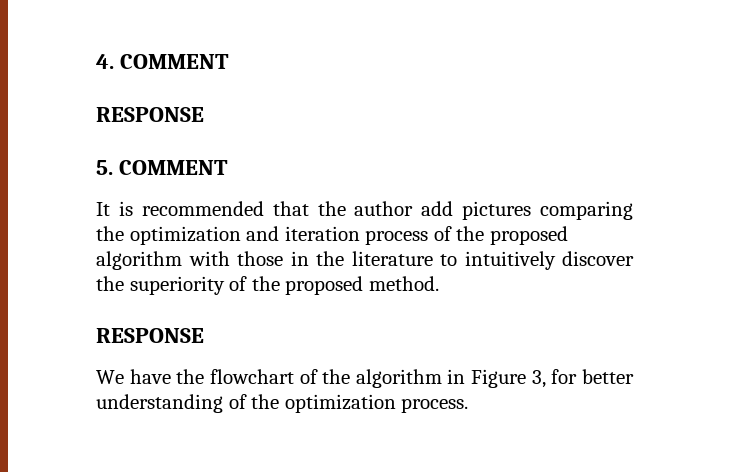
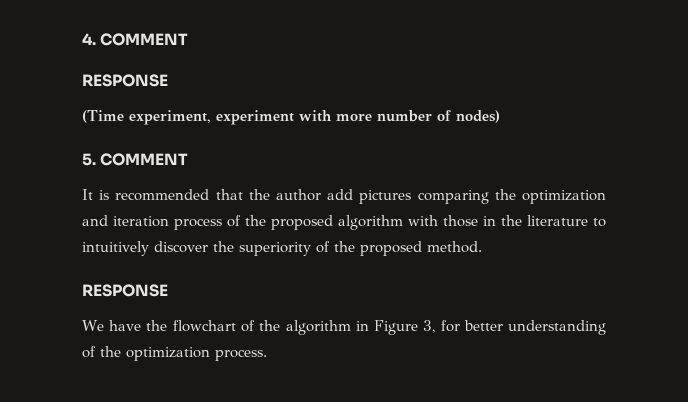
(204, 114) none -> [82,110,500,125] // (Time experiment, experiment with more number of nodes)

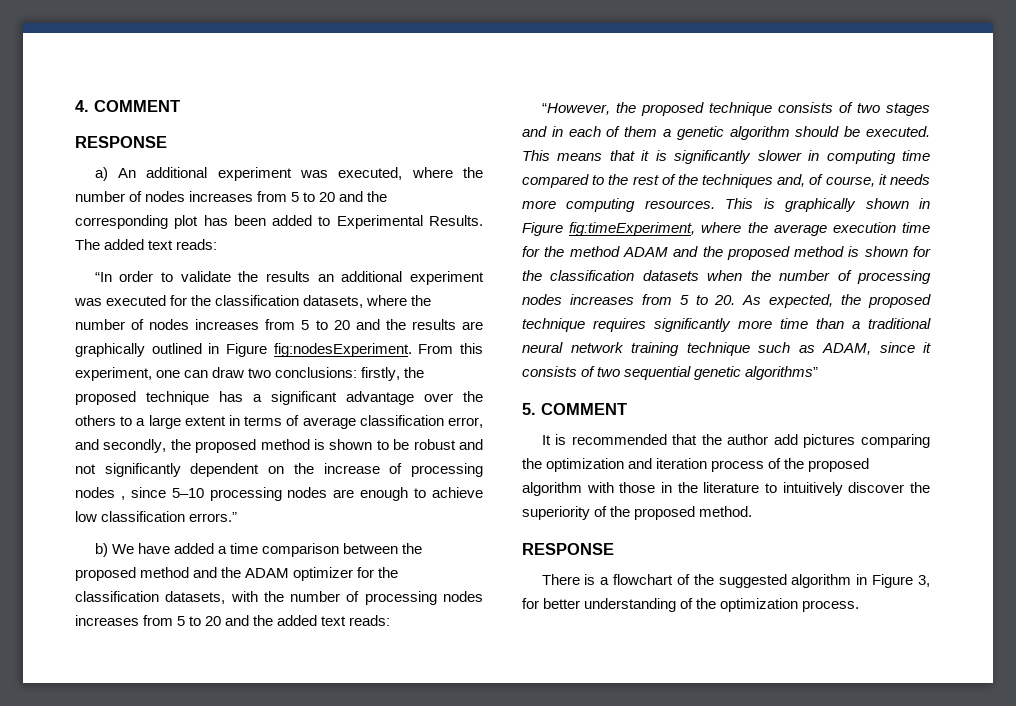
[82,110,500,125] (Time experiment, experiment with more number of nodes) -> [94,167,483,181] [75,191,388,202] [75,215,483,229] [75,239,218,250] [94,271,484,285] [74,295,432,308] [75,319,483,330] [75,343,483,357] [75,367,425,381] [75,391,483,405] [75,415,483,429] [75,439,483,453] [75,463,484,477] [75,487,484,501] [75,511,238,522] [94,543,422,557] [75,567,399,581] [75,591,483,605] [75,615,391,626] [541,102,930,116] [522,126,930,140] [522,150,930,164] [522,174,930,188] [522,198,930,212] [522,222,930,236] [522,246,931,260] [522,270,931,284] [522,294,931,308] [522,318,931,332] [522,342,931,356] [522,366,819,380] a) An additional experiment was executed, where the number of nodes increases from 5 to 20 and the corresponding plot has been added to Experimental Results. The added text reads: // “In order to validate the results an additional experiment was executed for the classification datasets, where the number of nodes increases from 5 to 20 and the results are graphically outlined in Figure fig:nodesExperiment. From this experiment, one can draw two conclusions: firstly, the proposed technique has a significant advantage over the others to a large extent in terms of average classification error, and secondly, the proposed method is shown to be robust and not significantly dependent on the increase of processing nodes , since 5–10 processing nodes are enough to achieve low classification errors.” // b) We have added a time comparison between the proposed method and the ADAM optimizer for the classification datasets, with the number of processing nodes increases from 5 to 20 and the added text reads: // “However, the proposed technique consists of two stages and in each of them a genetic algorithm should be executed. This means that it is significantly slower in computing time compared to the rest of the techniques and, of course, it needs more computing resources. This is graphically shown in Figure fig:timeExperiment, where the average execution time for the method ADAM and the proposed method is shown for the classification datasets when the number of processing nodes increases from 5 to 20. As expected, the proposed technique requires significantly more time than a traditional neural network training technique such as ADAM, since it consists of two sequential genetic algorithms”
[82,320,168,331] We have the -> [541,574,610,585] There is a
(281, 325) none -> [718,574,787,588] suggested

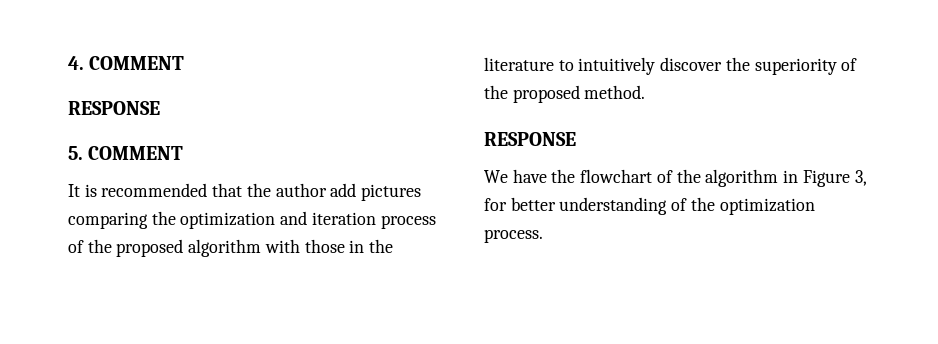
[94,167,483,181] [75,191,388,202] [75,215,483,229] [75,239,218,250] [94,271,484,285] [74,295,432,308] [75,319,483,330] [75,343,483,357] [75,367,425,381] [75,391,483,405] [75,415,483,429] [75,439,483,453] [75,463,484,477] [75,487,484,501] [75,511,238,522] [94,543,422,557] [75,567,399,581] [75,591,483,605] [75,615,391,626] [541,102,930,116] [522,126,930,140] [522,150,930,164] [522,174,930,188] [522,198,930,212] [522,222,930,236] [522,246,931,260] [522,270,931,284] [522,294,931,308] [522,318,931,332] [522,342,931,356] [522,366,819,380] // a) An additional experiment was executed, where the number of nodes increases from 5 to 20 and the corresponding plot has been added to Experimental Results. The added text reads: // “In order to validate the results an additional experiment was executed for the classification datasets, where the number of nodes increases from 5 to 20 and the results are graphically outlined in Figure fig:nodesExperiment. From this experiment, one can draw two conclusions: firstly, the proposed technique has a significant advantage over the others to a large extent in terms of average classification error, and secondly, the proposed method is shown to be robust and not significantly dependent on the increase of processing nodes , since 5–10 processing nodes are enough to achieve low classification errors.” // b) We have added a time comparison between the proposed method and the ADAM optimizer for the classification datasets, with the number of processing nodes increases from 5 to 20 and the added text reads: // “However, the proposed technique consists of two stages and in each of them a genetic algorithm should be executed. This means that it is significantly slower in computing time compared to the rest of the techniques and, of course, it needs more computing resources. This is graphically shown in Figure fig:timeExperiment, where the average execution time for the method ADAM and the proposed method is shown for the classification datasets when the number of processing nodes increases from 5 to 20. As expected, the proposed technique requires significantly more time than a traditional neural network training technique such as ADAM, since it consists of two sequential genetic algorithms” -> (160, 108) none
[541,574,610,585] There is a -> [484,169,576,183] We have the
[718,574,787,588] suggested -> (701, 176) none

